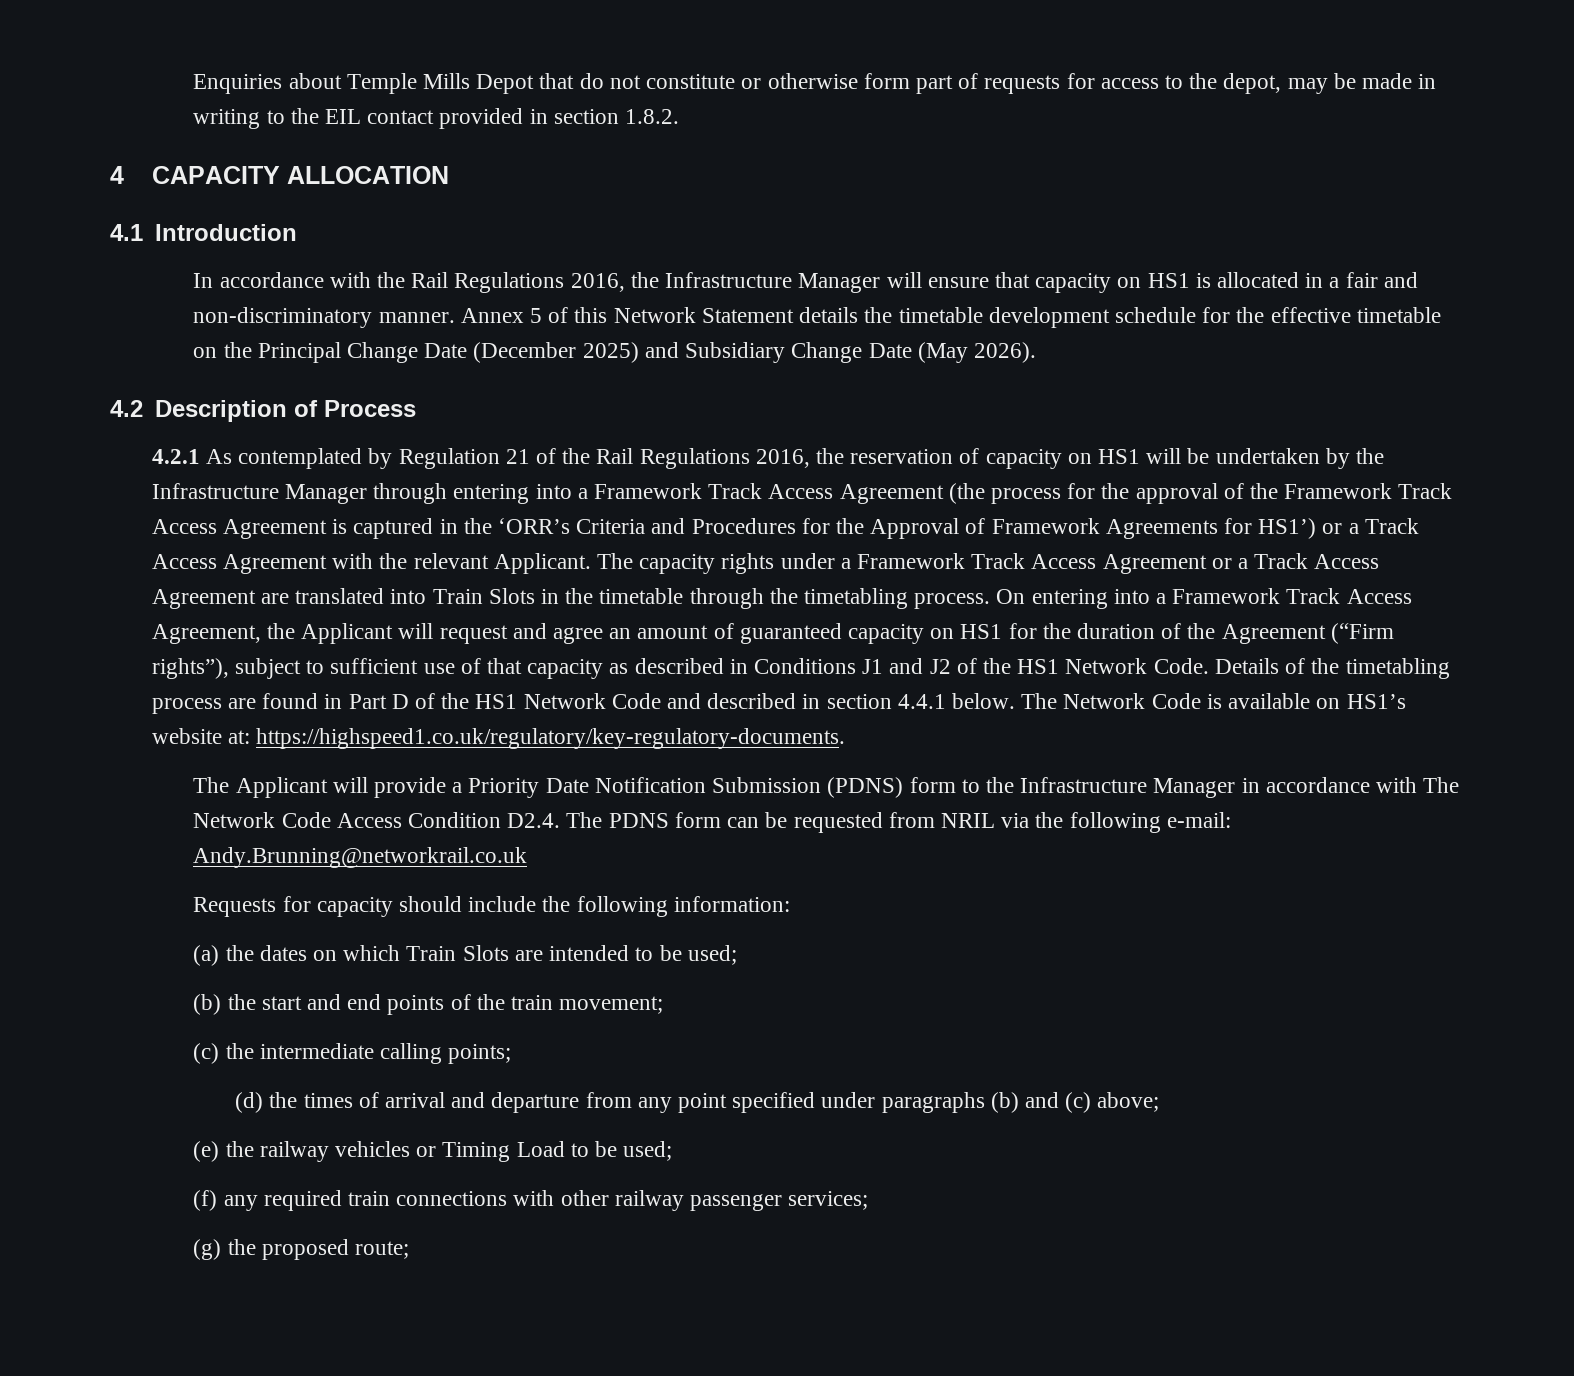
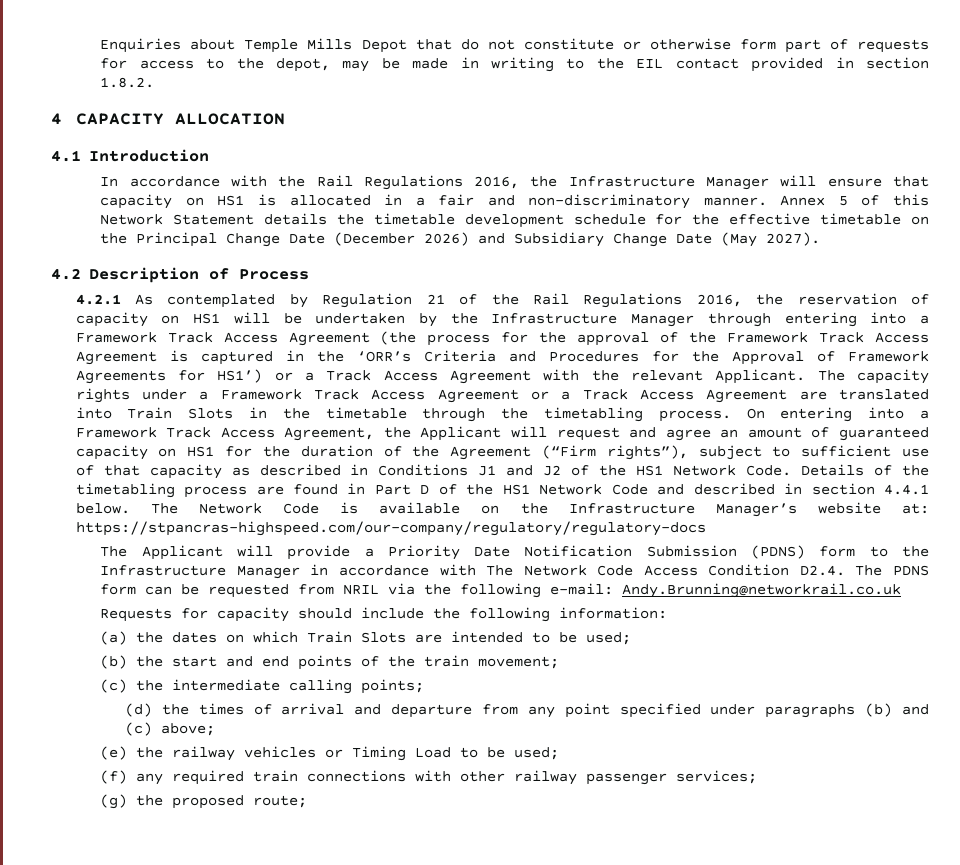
[582,342,639,363] 2025) -> [424,232,470,246] 2026)
[973,342,1036,363] 2026). -> [766,232,821,246] 2027).
[1346,694,1406,709] HS1’s -> [520,503,797,517] the Infrastructure Manager’s
[256,728,846,749] https://highspeed1.co.uk/regulatory/key-regulatory-documents. -> [75,521,706,536] https://stpancras-highspeed.com/our-company/regulatory/regulatory-docs

